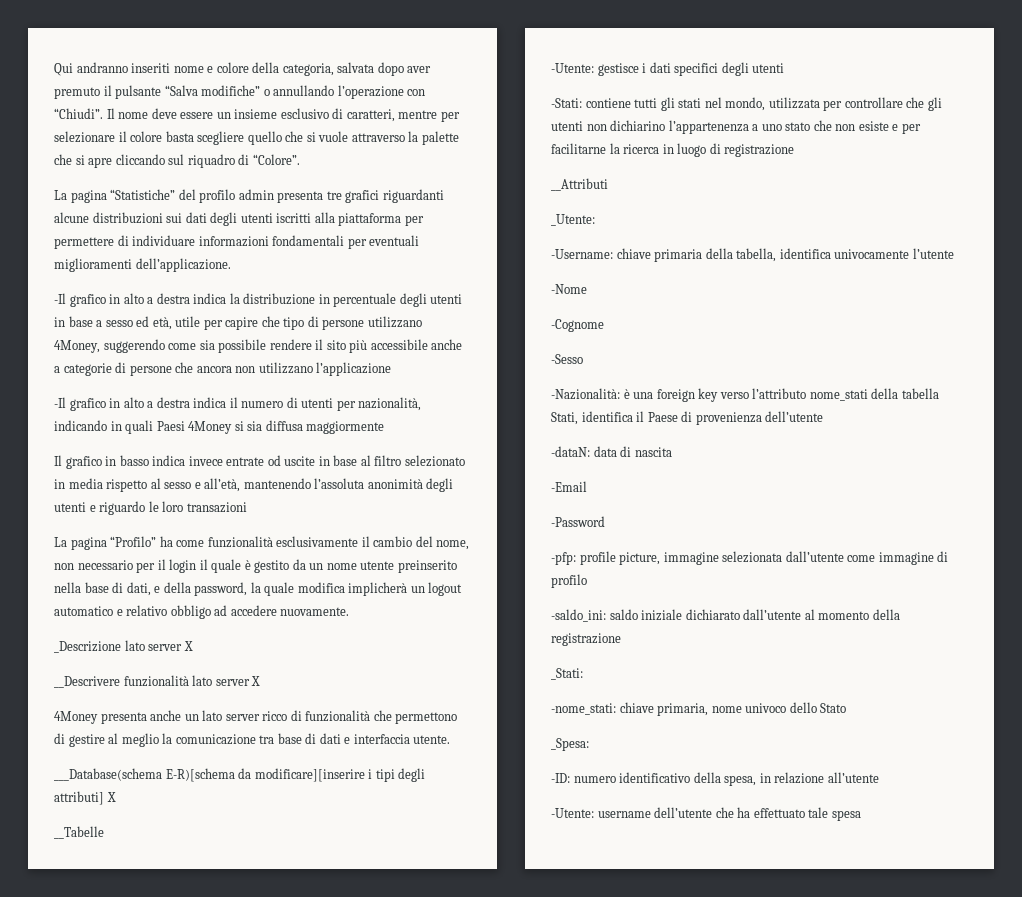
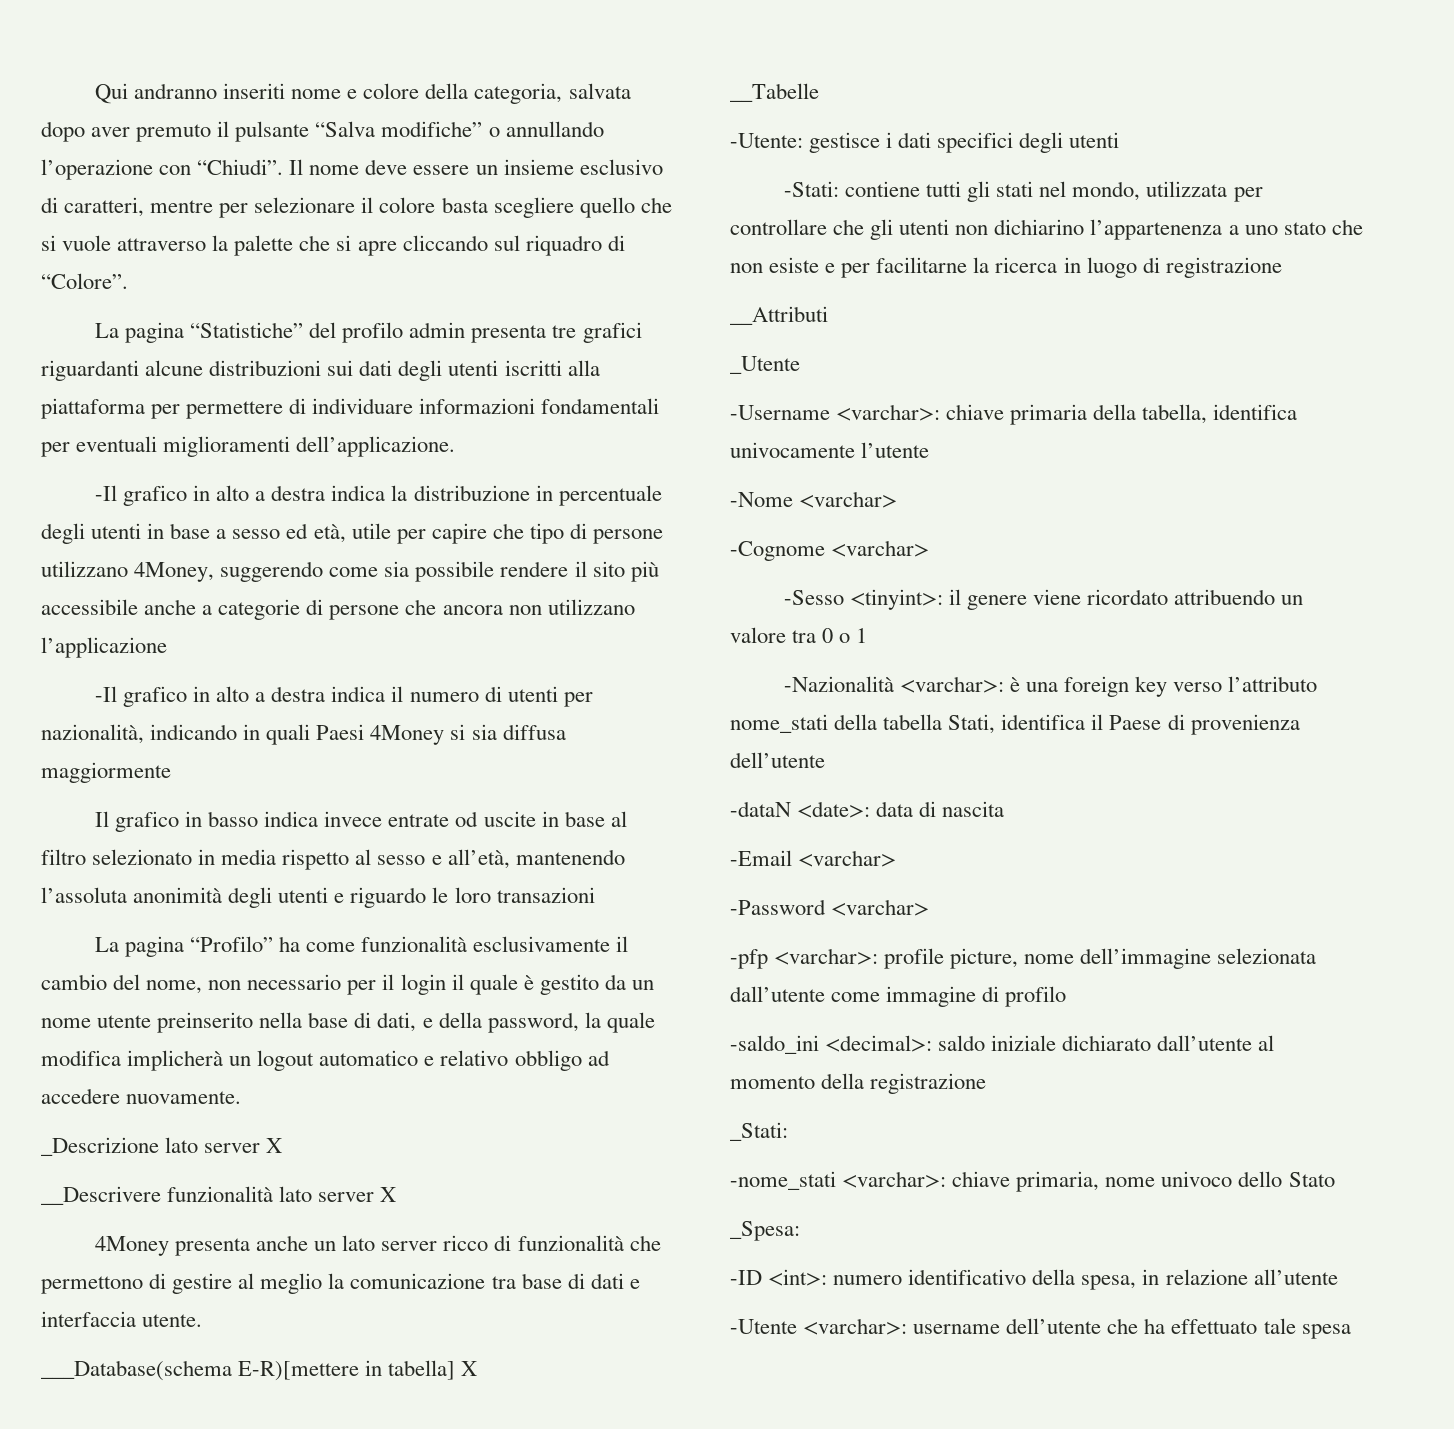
[165,768,426,782] [54,791,104,805] E-R)[schema da modificare][inserire i tipi degli attributi] -> [238,1360,456,1381] E-R)[mettere in tabella]
[551,214,595,226] [551,249,613,259] _Utente: // -Username: -> [730,356,800,374] [730,404,941,421] _Utente // -Username <varchar>:
(587, 289) none -> [799,491,898,508] <varchar>
(604, 325) none -> [831,540,930,557] <varchar>
[551,388,620,400] // -Nazionalità: -> [850,589,1304,610] [730,627,868,643] [783,676,1005,693] <tinyint>: il genere viene ricordato attribuendo un valore tra 0 o 1 // -Nazionalità <varchar>:
[551,446,590,457] -dataN: -> [730,801,871,818] -dataN <date>:
(587, 486) none -> [798,850,897,867] <varchar>
[551,551,719,565] // -pfp: profile picture, immagine -> [831,899,930,916] [730,948,1212,969] <varchar> // -pfp <varchar>: profile picture, nome dell’immagine
[551,609,606,622] -saldo_ini: -> [730,1035,933,1054] -saldo_ini <decimal>:
[551,703,616,715] -nome_stati: -> [730,1171,947,1190] -nome_stati <varchar>:
[551,773,570,783] -ID: -> [730,1269,828,1286] -ID <int>:
[551,808,594,818] -Utente: -> [730,1318,908,1335] -Utente <varchar>:

